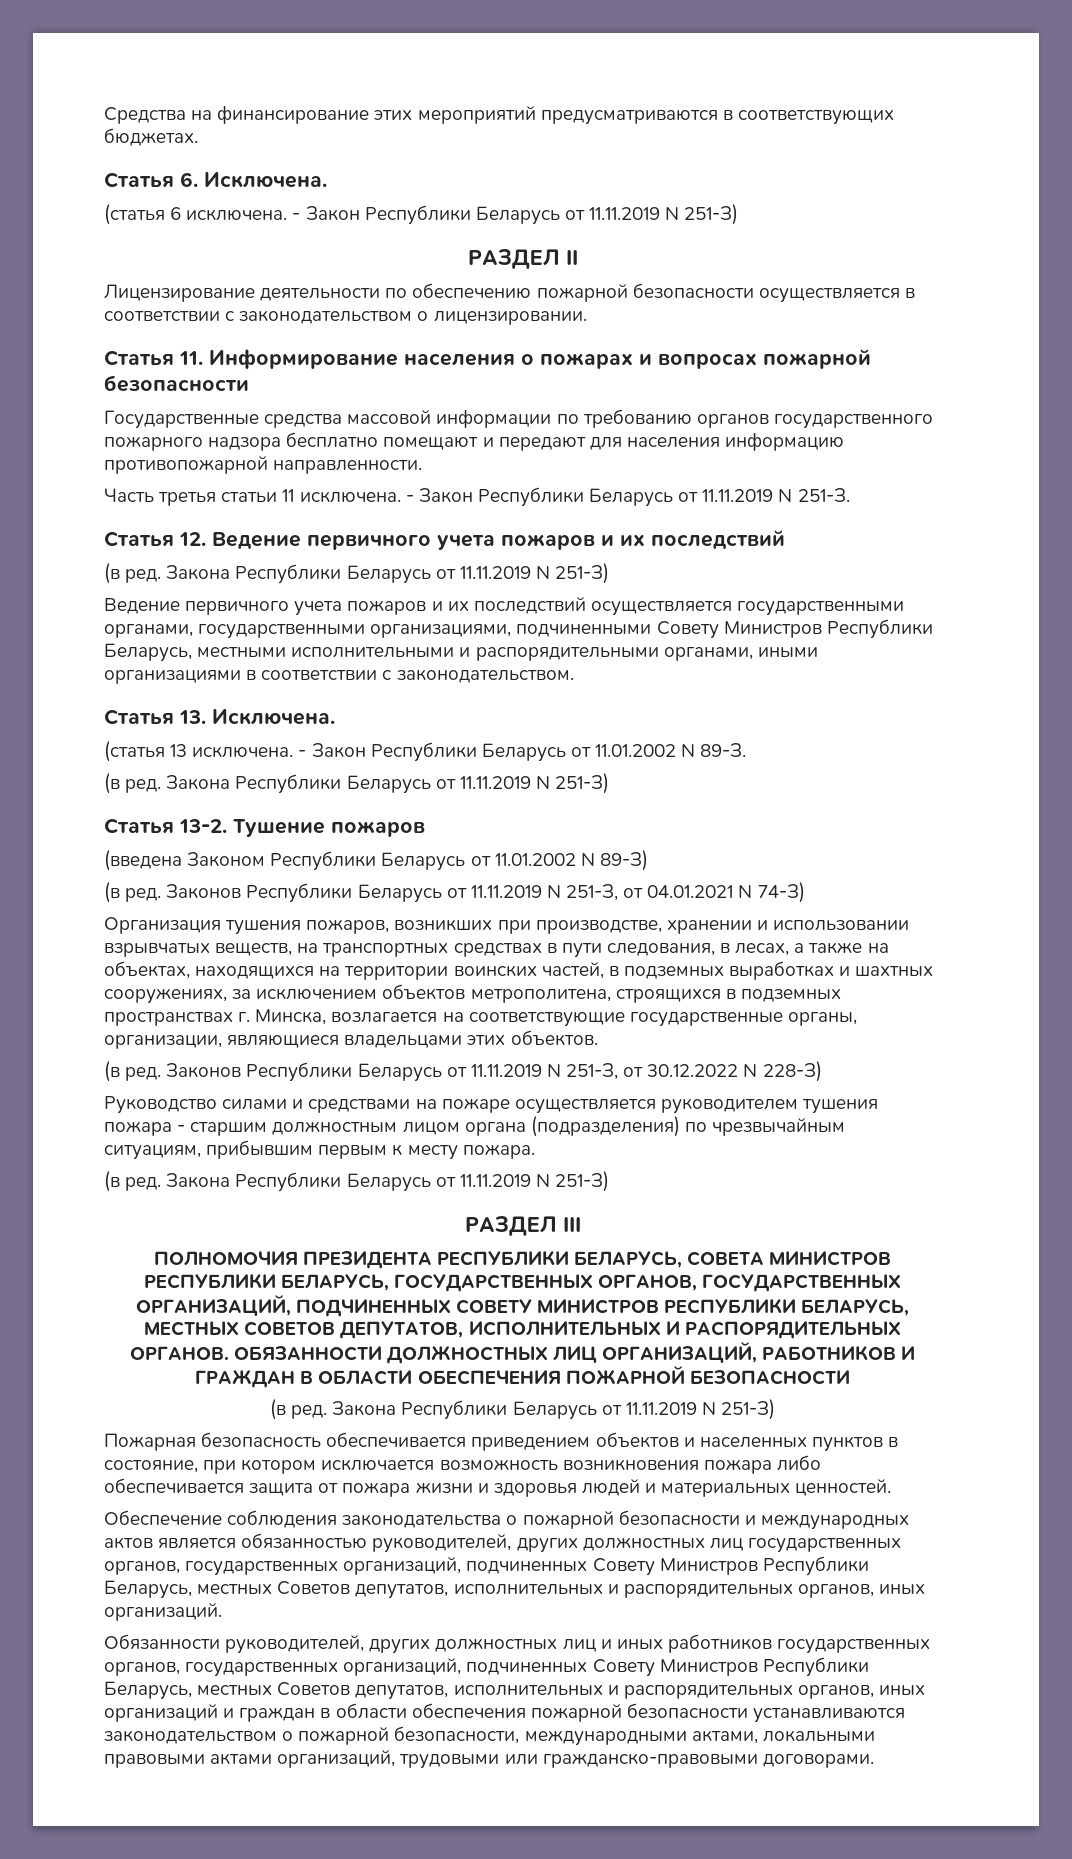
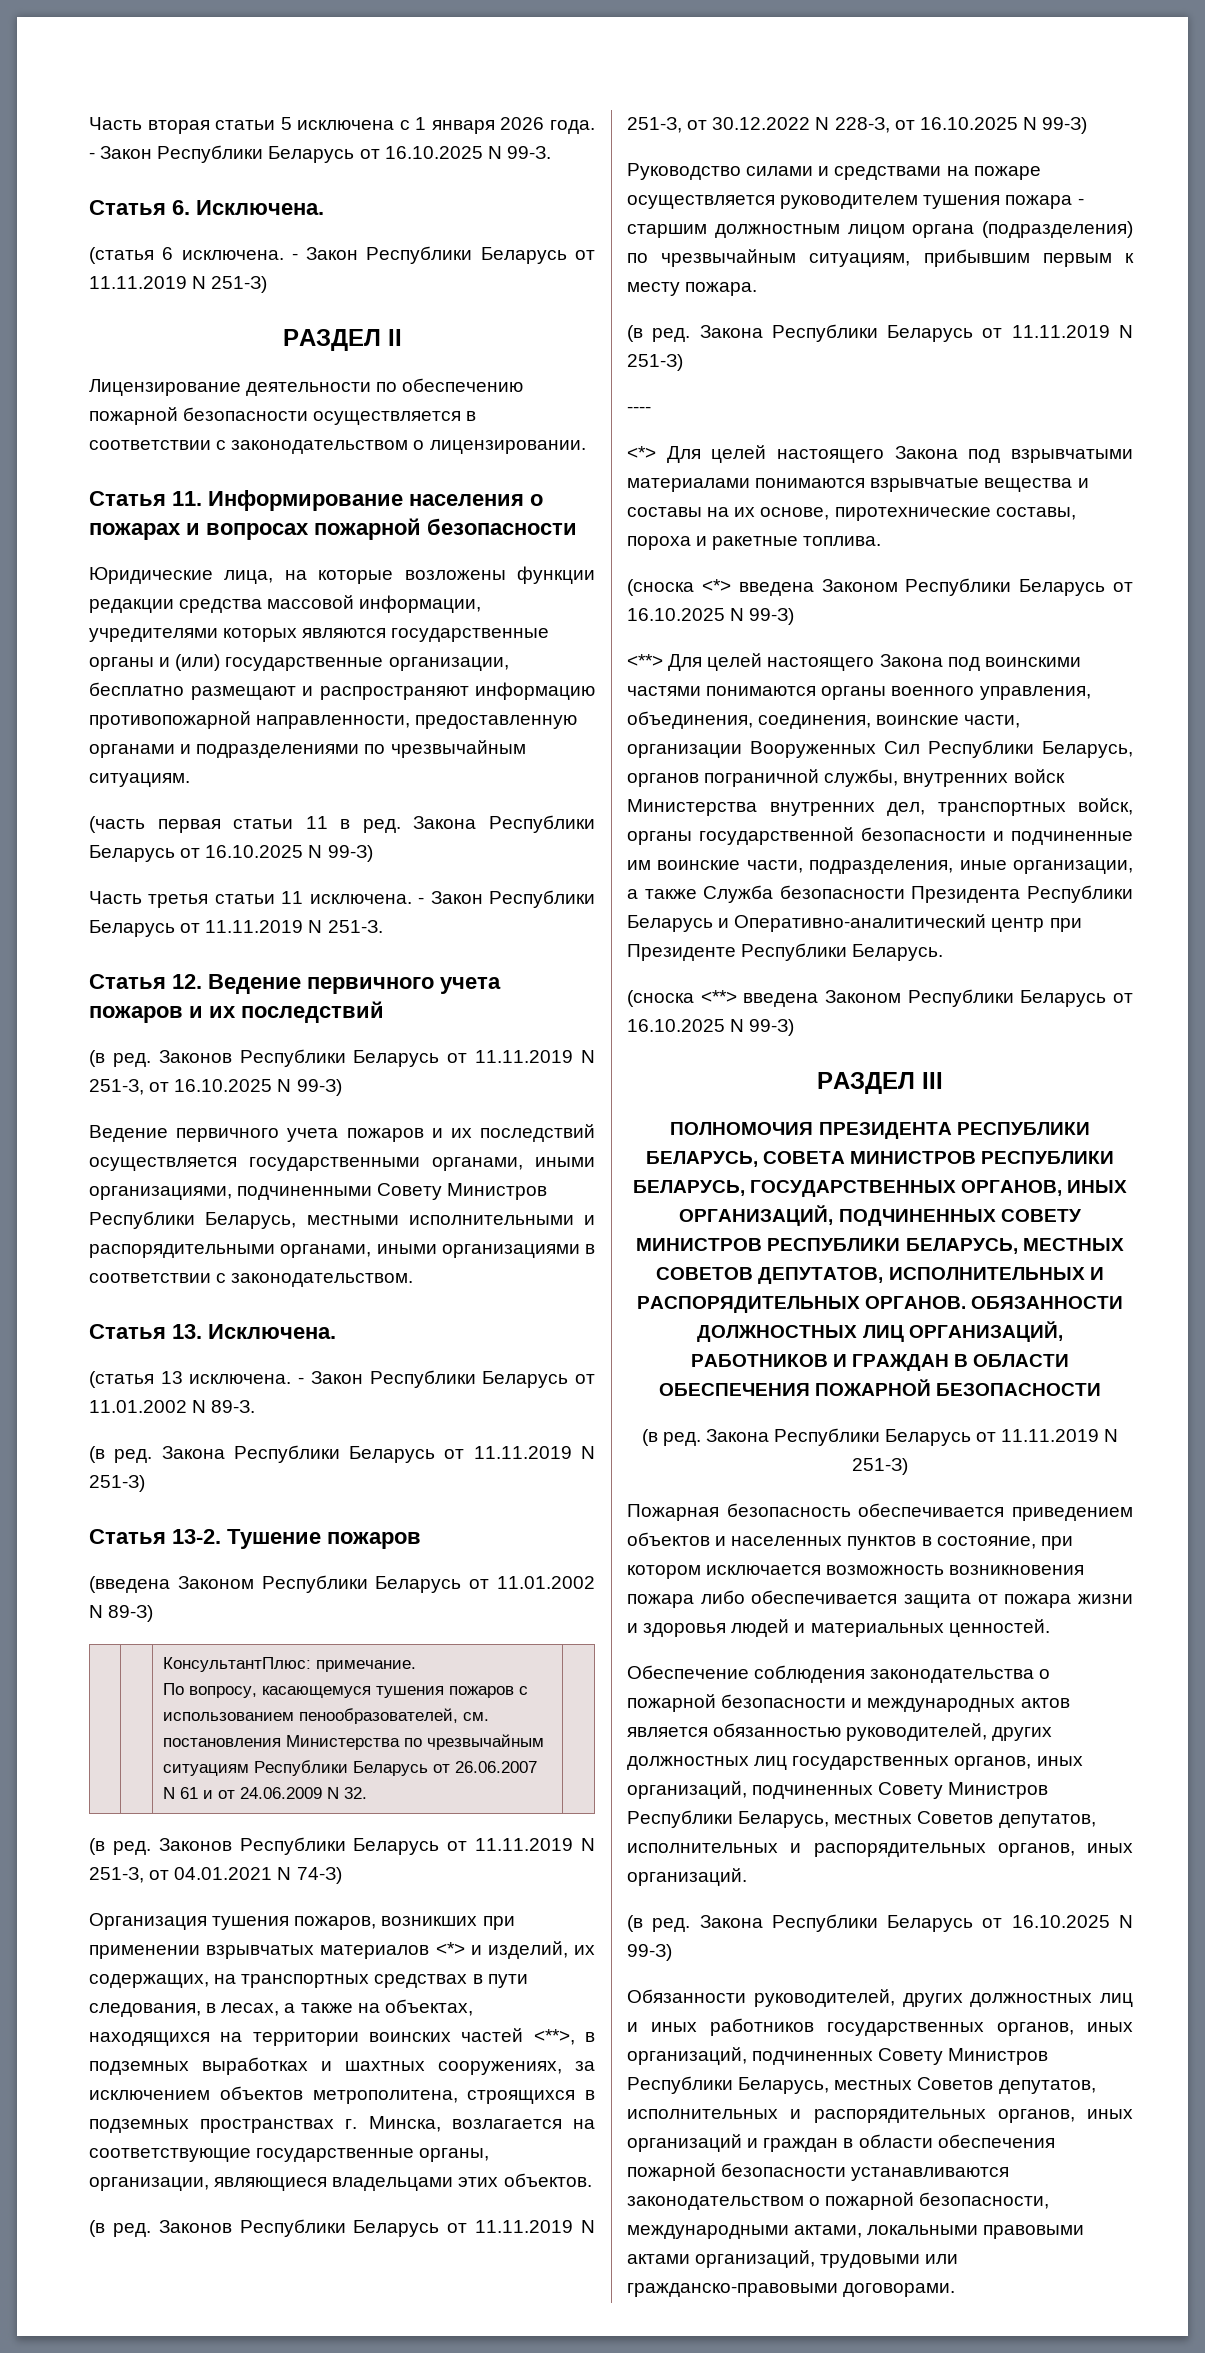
[104,105,894,125] [104,128,198,146] Средства на финансирование этих мероприятий предусматриваются в соответствующих бюджетах. -> [89,117,595,134] [89,145,551,163] Часть вторая статьи 5 исключена с 1 января 2026 года. - Закон Республики Беларусь от 16.10.2025 N 99-З.
[104,409,933,429] [104,432,845,451] [104,456,423,474] Государственные средства массовой информации по требованию органов государственного пожарного надзора бесплатно помещают и передают для населения информацию противопожарной направленности. -> [89,566,595,584] [89,595,482,613] [89,628,550,642] [89,654,509,671] [89,682,595,700] [89,711,578,729] [89,740,526,758] [89,773,190,787] [89,815,595,833] [89,845,373,862] Юридические лица, на которые возложены функции редакции средства массовой информации, учредителями которых являются государственные органы и (или) государственные организации, бесплатно размещают и распространяют информацию противопожарной направленности, предоставленную органами и подразделениями по чрезвычайным ситуациям. // (часть первая статьи 11 в ред. Закона Республики Беларусь от 16.10.2025 N 99-З)
[166,563,610,584] Закона Республики Беларусь от 11.11.2019 N 251-З) -> [158,1049,596,1067] [89,1079,342,1096] Законов Республики Беларусь от 11.11.2019 N 251-З, от 16.10.2025 N 99-З)
[198,624,366,639] государственными -> [535,1157,595,1167] иными
(648, 860) none -> [163,1657,417,1672] [163,1683,529,1698] [163,1708,490,1724] [163,1734,545,1750] [163,1760,538,1776] [163,1787,368,1799] // | | КонсультантПлюс: примечание. // По вопросу, касающемуся тушения пожаров с использованием пенообразователей, см. постановления Министерства по чрезвычайным ситуациям Республики Беларусь от 26.06.2007 N 61 и от 24.06.2009 N 32. |
[535,920,910,934] [104,943,293,957] производстве, хранении и использовании взрывчатых веществ, -> [89,1941,596,1959] [89,1974,209,1988] применении взрывчатых материалов <*> и изделий, их содержащих,
[541,962,604,979] частей, -> [461,2028,575,2045] частей <**>,
[762,1061,822,1082] 228-З) -> [834,117,1088,134] 228-З, от 16.10.2025 N 99-З)
(610, 1181) none -> [627,406,651,413] [627,445,1133,463] [627,478,1089,492] [627,507,1076,521] [627,536,882,550] [627,578,1133,596] [627,608,795,625] [627,653,1081,671] [627,686,1091,700] [627,711,1021,729] [627,740,1133,758] [627,769,1065,787] [627,798,1133,816] [627,827,1133,845] [627,860,1133,874] [627,885,1133,903] [627,914,1082,932] [627,943,944,961] [627,989,1133,1007] [627,1019,795,1036] // ---- // <*> Для целей настоящего Закона под взрывчатыми материалами понимаются взрывчатые вещества и составы на их основе, пиротехнические составы, пороха и ракетные топлива. // (сноска <*> введена Законом Республики Беларусь от 16.10.2025 N 99-З) // <**> Для целей настоящего Закона под воинскими частями понимаются органы военного управления, объединения, соединения, воинские части, организации Вооруженных Сил Республики Беларусь, органов пограничной службы, внутренних войск Министерства внутренних дел, транспортных войск, органы государственной безопасности и подчиненные им воинские части, подразделения, иные организации, а также Служба безопасности Президента Республики Беларусь и Оперативно-аналитический центр при Президенте Республики Беларусь. // (сноска <**> введена Законом Республики Беларусь от 16.10.2025 N 99-З)
[702,1274,902,1292] ГОСУДАРСТВЕННЫХ -> [1067,1180,1128,1193] ИНЫХ
[185,1561,339,1576] государственных -> [1036,1756,1083,1766] иных
(222, 1612) none -> [627,1914,1133,1932] [627,1944,672,1961] // (в ред. Закона Республики Беларусь от 16.10.2025 N 99-З)
[185,1662,339,1677] государственных -> [1087,2022,1133,2032] иных

